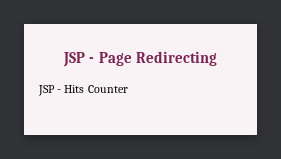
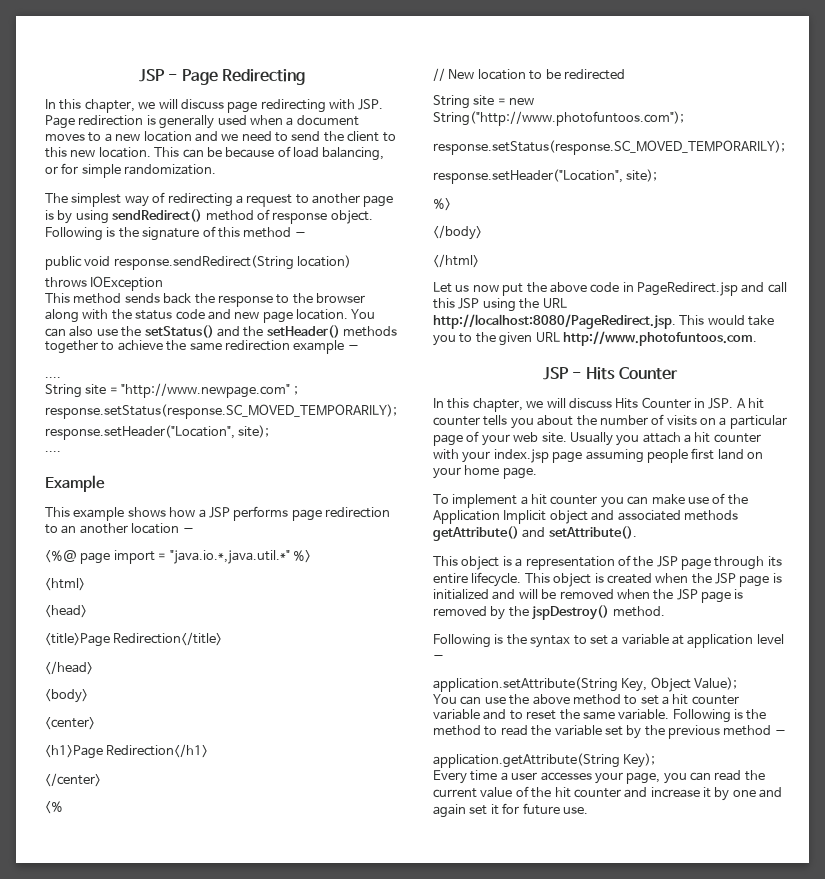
[38,85,128,96] JSP - Hits Counter -> [45,99,384,113] [45,115,359,129] [45,131,396,142] [45,146,385,161] [45,163,217,178] [45,192,394,207] [45,209,373,224] [45,226,306,241] [45,255,352,270] [45,276,164,291] [45,293,365,307] [45,309,376,323] [45,325,397,338] [45,340,359,354] [45,377,61,378] [45,383,298,398] [45,404,397,419] [45,425,270,440] [45,451,61,452] [45,475,105,492] [45,506,390,521] [45,523,194,534] [45,550,311,564] [45,578,85,591] [45,605,87,618] [45,632,223,647] [45,661,93,675] [45,689,88,703] [45,717,95,730] [45,744,209,759] [45,773,101,787] [45,801,63,814] [433,68,625,81] [433,95,535,109] [433,111,684,126] [433,140,785,155] [433,169,658,184] [433,198,451,211] [433,225,482,240] [433,254,479,268] [433,282,787,296] [433,298,567,312] [433,314,775,329] [433,331,757,346] [543,367,678,380] [433,397,765,412] [433,414,787,429] [433,431,761,446] [433,448,763,463] [433,465,537,479] [433,493,748,508] [433,510,738,524] [433,526,637,541] [433,555,782,570] [433,572,782,587] [433,589,744,603] [433,605,665,620] [433,634,784,648] [433,655,444,660] [433,677,738,692] [433,694,739,705] [433,709,767,723] [433,725,786,739] [433,753,656,768] [433,770,765,784] [433,786,783,801] [433,803,588,818] In this chapter, we will discuss page redirecting with JSP. Page redirection is generally used when a document moves to a new location and we need to send the client to this new location. This can be because of load balancing, or for simple randomization. // The simplest way of redirecting a request to another page is by using sendRedirect() method of response object. Following is the signature of this method − // public void response.sendRedirect(String location) // throws IOException // This method sends back the response to the browser along with the status code and new page location. You can also use the setStatus() and the setHeader() methods together to achieve the same redirection example − // .... // String site = "http://www.newpage.com" ; // response.setStatus(response.SC_MOVED_TEMPORARILY); // response.setHeader("Location", site); // .... // Example // This example shows how a JSP performs page redirection to an another location − // <%@ page import = "java.io.*,java.util.*" %> // <html> // <head> // <title>Page Redirection</title> // </head> // <body> // <center> // <h1>Page Redirection</h1> // </center> // <% // // New location to be redirected // String site = new String("http://www.photofuntoos.com"); // response.setStatus(response.SC_MOVED_TEMPORARILY); // response.setHeader("Location", site); // %> // </body> // </html> // Let us now put the above code in PageRedirect.jsp and call this JSP using the URL http://localhost:8080/PageRedirect.jsp. This would take you to the given URL http://www.photofuntoos.com. // JSP - Hits Counter // In this chapter, we will discuss Hits Counter in JSP. A hit counter tells you about the number of visits on a particular page of your web site. Usually you attach a hit counter with your index.jsp page assuming people first land on your home page. // To implement a hit counter you can make use of the Application Implicit object and associated methods getAttribute() and setAttribute(). // This object is a representation of the JSP page through its entire lifecycle. This object is created when the JSP page is initialized and will be removed when the JSP page is removed by the jspDestroy() method. // Following is the syntax to set a variable at application level − // application.setAttribute(String Key, Object Value); // You can use the above method to set a hit counter variable and to reset the same variable. Following is the method to read the variable set by the previous method − // application.getAttribute(String Key); // Every time a user accesses your page, you can read the current value of the hit counter and increase it by one and again set it for future use.

